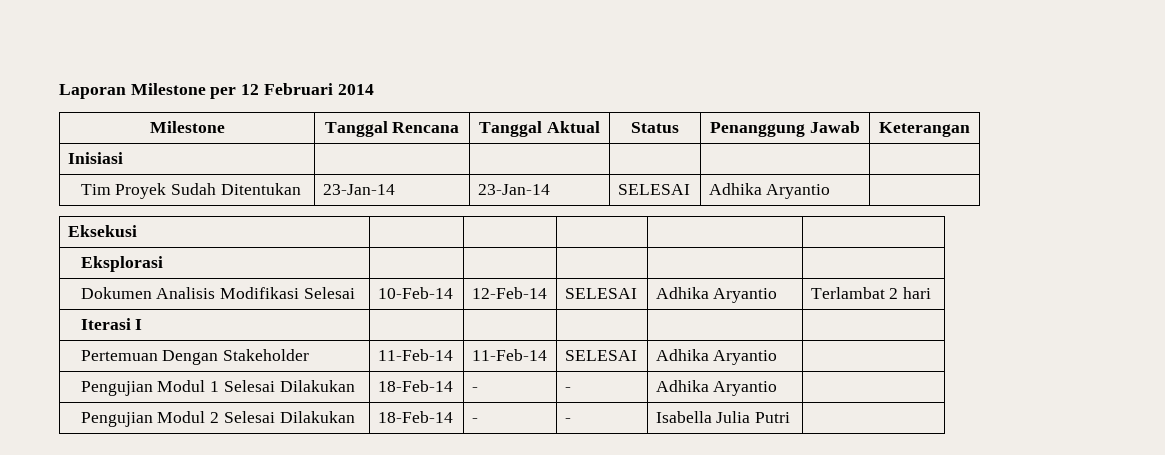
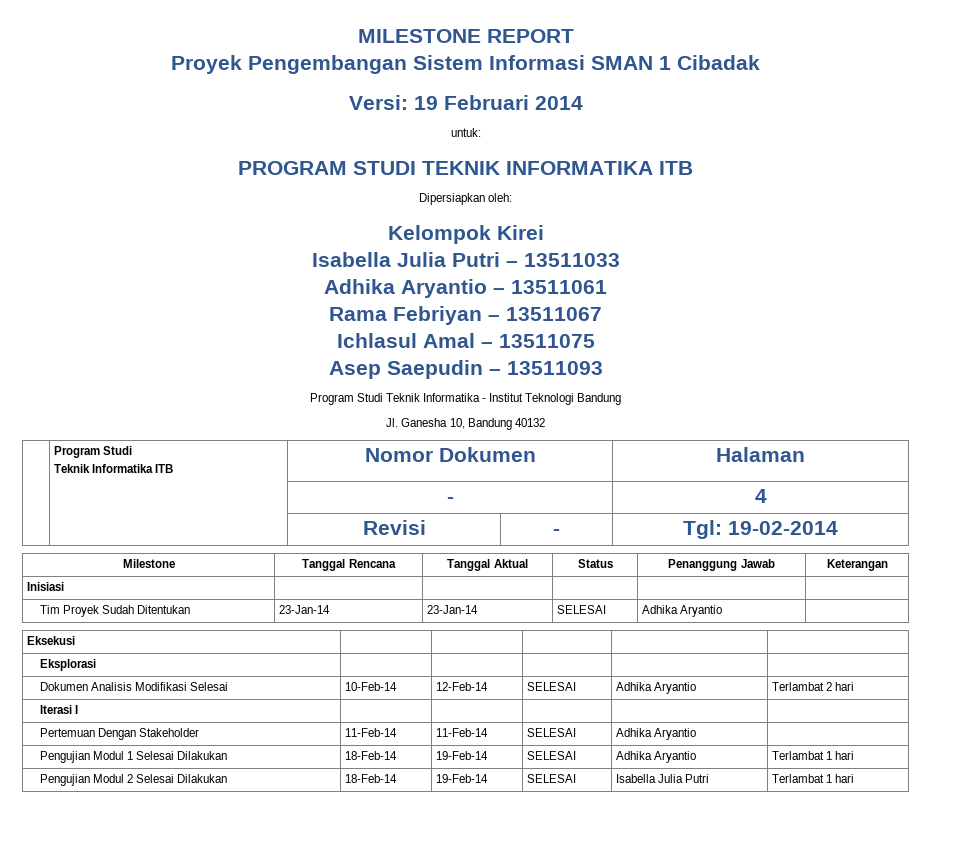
[59,83,374,99] Laporan Milestone per 12 Februari 2014 -> [357,29,574,43] [171,55,760,74] [348,95,583,110] [450,128,481,137] [238,161,693,175] [418,193,513,205] [387,225,544,244] [311,252,620,267] [324,279,607,298] [329,306,602,325] [336,333,595,348] [328,360,603,379] [309,393,622,405] [386,418,545,430] [53,446,132,458] [53,464,173,473] [364,447,536,462] [716,447,805,462] [446,497,454,503] [754,489,767,503] [362,520,426,535] [553,529,560,535] [683,520,838,539] MILESTONE REPORT // Proyek Pengembangan Sistem Informasi SMAN 1 Cibadak // Versi: 19 Februari 2014 // untuk: // PROGRAM STUDI TEKNIK INFORMATIKA ITB // Dipersiapkan oleh: // Kelompok Kirei // Isabella Julia Putri – 13511033 // Adhika Aryantio – 13511061 // Rama Febriyan – 13511067 // Ichlasul Amal – 13511075 // Asep Saepudin – 13511093 // Program Studi Teknik Informatika - Institut Teknologi Bandung // Jl. Ganesha 10, Bandung 40132 // | Program Studi // Teknik Informatika ITB | Nomor Dokumen | Halaman // | | - | 4 // | | Revisi | - | Tgl: 19-02-2014
[471,387,478,392] [564,387,571,392] [655,380,778,396] - | - | Adhika Aryantio | -> [435,751,488,760] [526,751,576,760] [615,751,696,763] [771,751,854,760] 19-Feb-14 | SELESAI | Adhika Aryantio | Terlambat 1 hari
[471,418,478,423] [564,418,571,423] - | - -> [435,774,488,783] [526,774,576,783] 19-Feb-14 | SELESAI
(791, 417) none -> [771,774,854,783] Terlambat 1 hari

